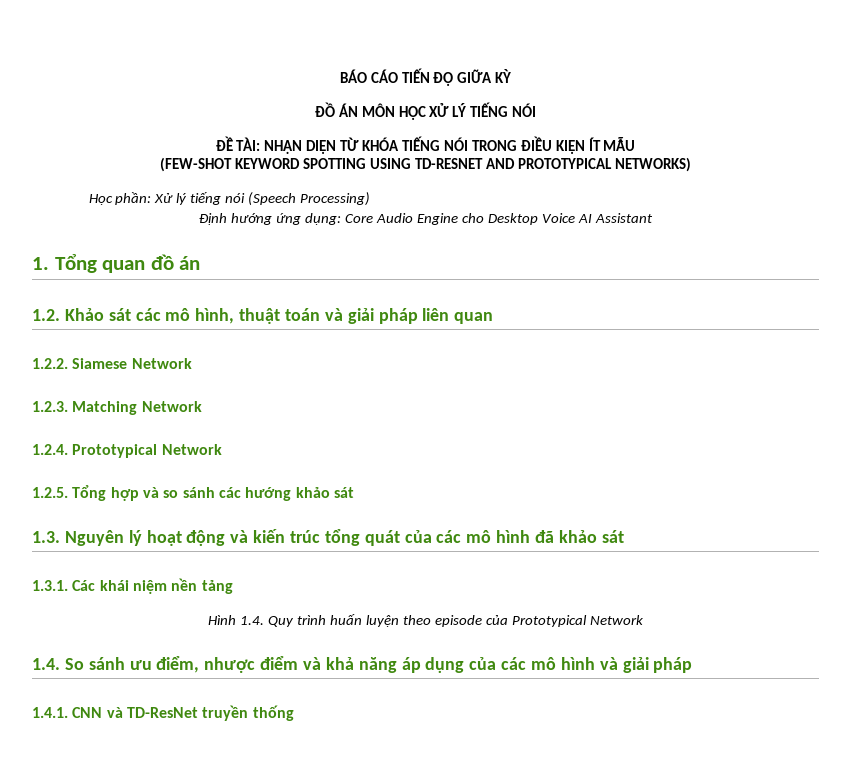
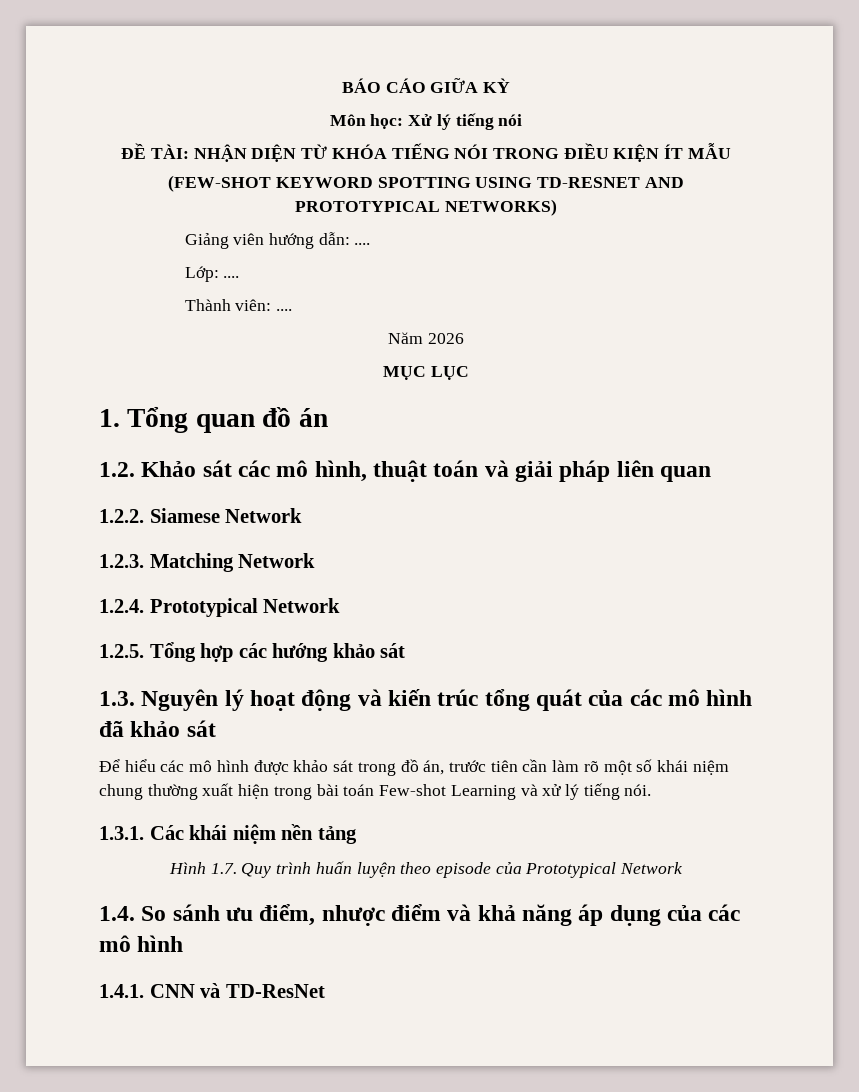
[401,68,454,86] TIẾN ĐỘ -> (426, 85) none
[314,102,537,120] ĐỒ ÁN MÔN HỌC XỬ LÝ TIẾNG NÓI -> [329,113,523,130] Môn học: Xử lý tiếng nói
[88,192,370,206] [199,213,653,225] Học phần: Xử lý tiếng nói (Speech Processing) // Định hướng ứng dụng: Core Audio Engine cho Desktop Voice AI Assistant -> [184,232,371,249] [184,266,240,282] [184,299,292,311] [388,332,464,344] [383,366,469,380] Giảng viên hướng dẫn: .... // Lớp: .... // Thành viên: .... // Năm 2026 // MỤC LỤC
[142,487,215,498] và so sánh -> (234, 652) none
(624, 536) none -> [99,759,729,776] [99,783,652,800] // Để hiểu các mô hình được khảo sát trong đồ án, trước tiên cần làm rõ một số khái niệm chung thường xuất hiện trong bài toán Few-shot Learning và xử lý tiếng nói.
[240,616,265,625] 1.4. -> [210,863,237,874] 1.7.
[599,657,693,673] và giải pháp -> (184, 943) none
[202,705,294,721] truyền thống -> (325, 991) none

